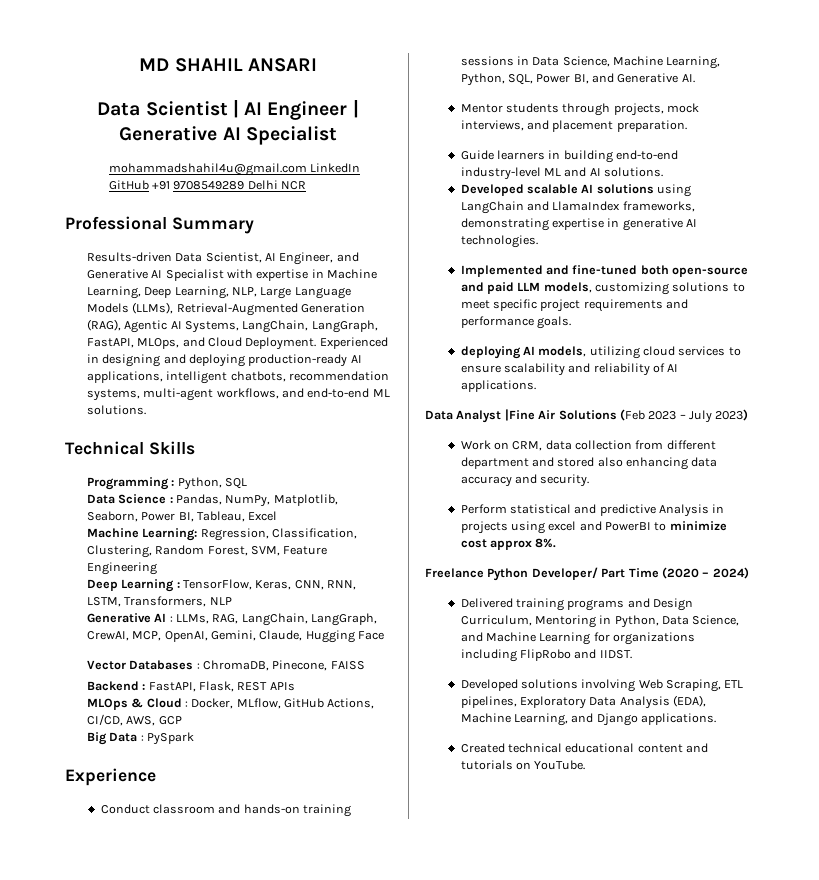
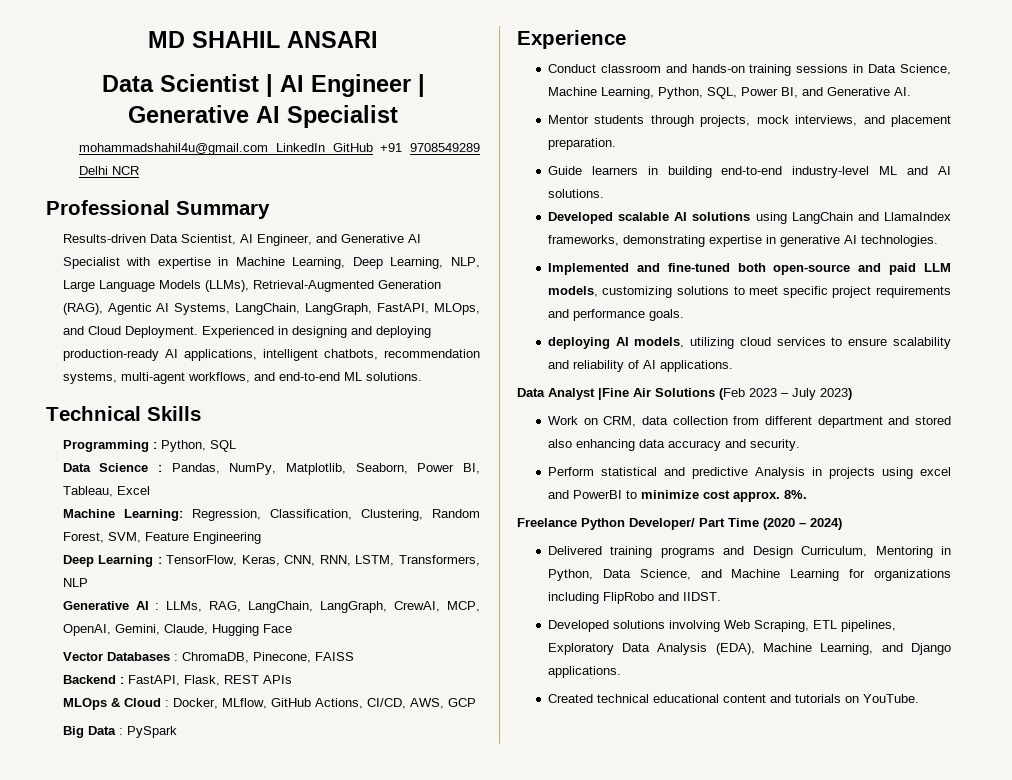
[489,540,532,550] approx -> [732,491,780,502] approx.

